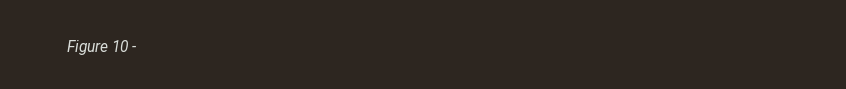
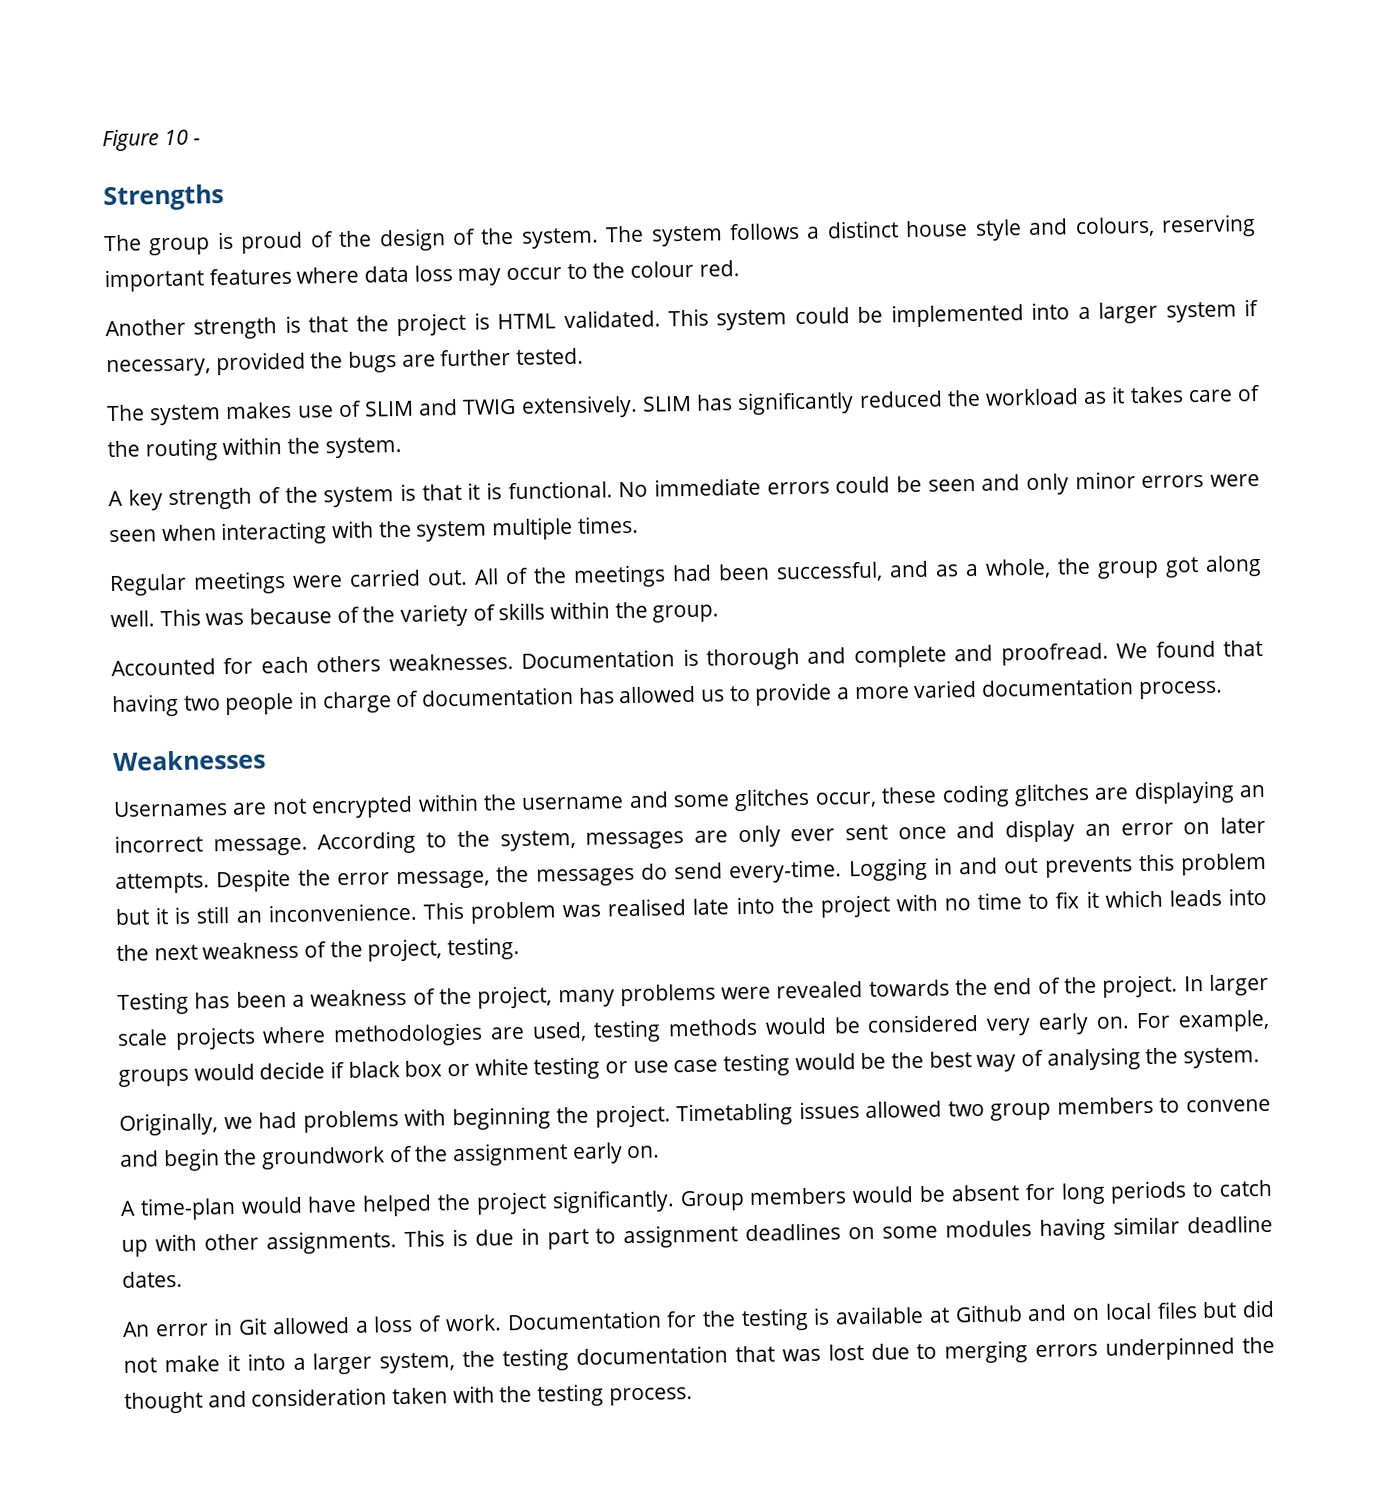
(137, 48) none -> [103,184,224,212] [104,214,1257,256] [104,260,740,293] [105,298,1259,340] [106,347,585,378] [106,384,1261,426] [107,436,402,462] [108,471,1260,511] [109,515,639,546] [109,554,1262,597] [110,601,720,628] [111,639,1263,677] [112,677,1223,718] [113,749,266,772] [113,780,1265,819] [114,816,1267,857] [115,852,1267,895] [115,887,1267,926] [116,936,521,962] [117,973,1270,1016] [117,1009,1271,1051] [118,1047,1261,1087] [119,1096,1271,1136] [119,1142,661,1172] [120,1179,1272,1221] [121,1214,1273,1257] [122,1270,183,1288] [122,1299,1276,1337] [123,1336,1276,1375] [124,1383,693,1414] // Strengths // The group is proud of the design of the system. The system follows a distinct house style and colours, reserving important features where data loss may occur to the colour red. // Another strength is that the project is HTML validated. This system could be implemented into a larger system if necessary, provided the bugs are further tested. // The system makes use of SLIM and TWIG extensively. SLIM has significantly reduced the workload as it takes care of the routing within the system. // A key strength of the system is that it is functional. No immediate errors could be seen and only minor errors were seen when interacting with the system multiple times. // Regular meetings were carried out. All of the meetings had been successful, and as a whole, the group got along well. This was because of the variety of skills within the group. // Accounted for each others weaknesses. Documentation is thorough and complete and proofread. We found that having two people in charge of documentation has allowed us to provide a more varied documentation process. // Weaknesses // Usernames are not encrypted within the username and some glitches occur, these coding glitches are displaying an incorrect message. According to the system, messages are only ever sent once and display an error on later attempts. Despite the error message, the messages do send every-time. Logging in and out prevents this problem but it is still an inconvenience. This problem was realised late into the project with no time to fix it which leads into the next weakness of the project, testing. // Testing has been a weakness of the project, many problems were revealed towards the end of the project. In larger scale projects where methodologies are used, testing methods would be considered very early on. For example, groups would decide if black box or white testing or use case testing would be the best way of analysing the system. // Originally, we had problems with beginning the project. Timetabling issues allowed two group members to convene and begin the groundwork of the assignment early on. // A time-plan would have helped the project significantly. Group members would be absent for long periods to catch up with other assignments. This is due in part to assignment deadlines on some modules having similar deadline dates. // An error in Git allowed a loss of work. Documentation for the testing is available at Github and on local files but did not make it into a larger system, the testing documentation that was lost due to merging errors underpinned the thought and consideration taken with the testing process.

